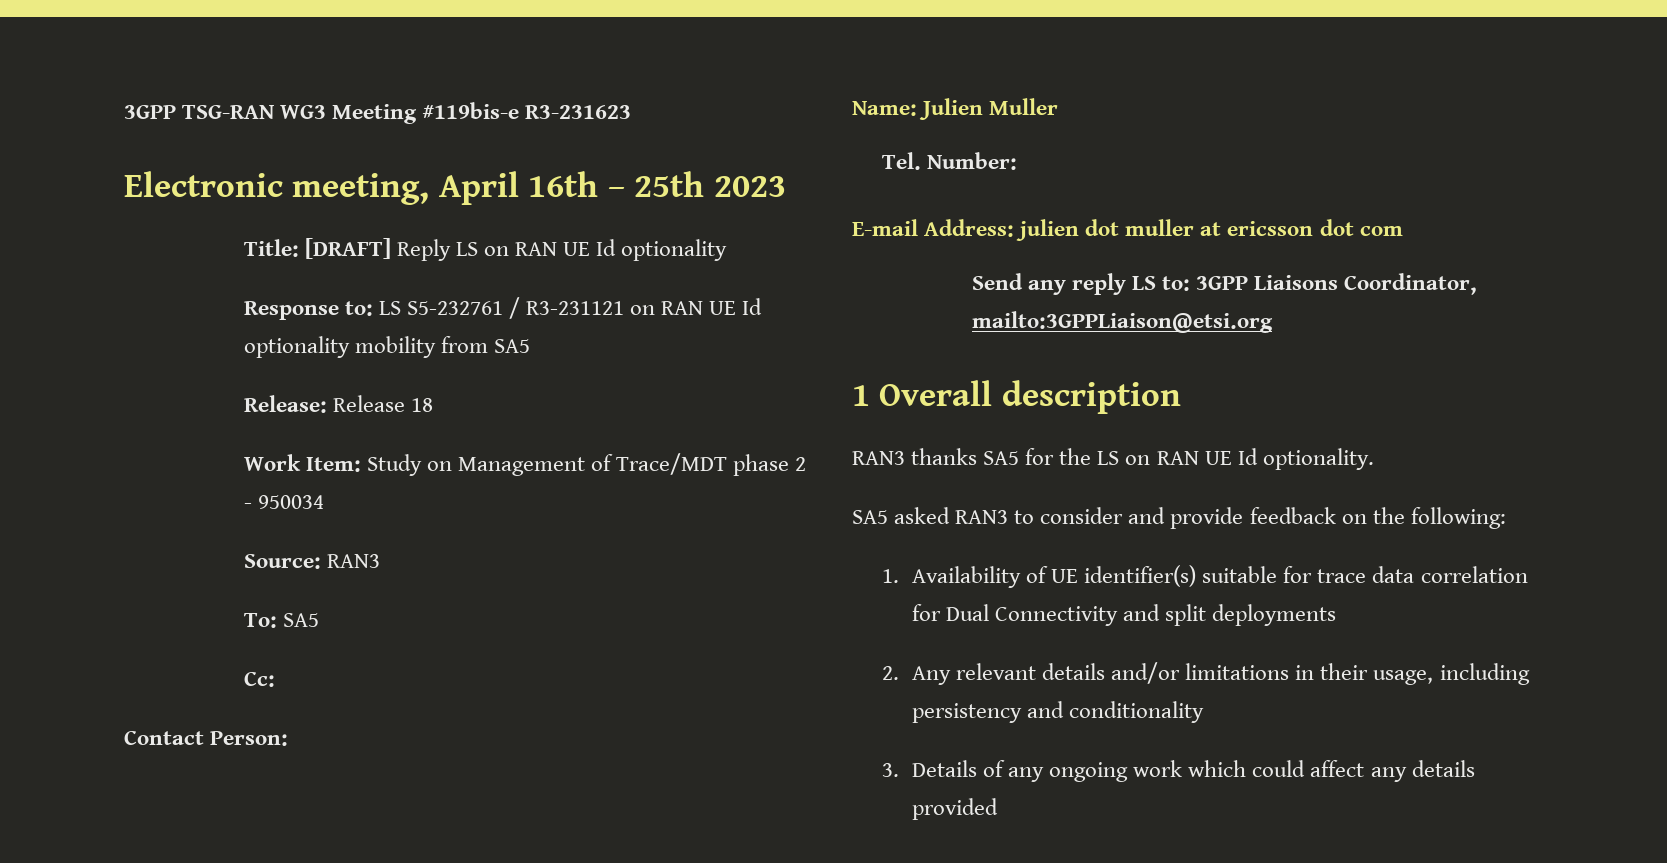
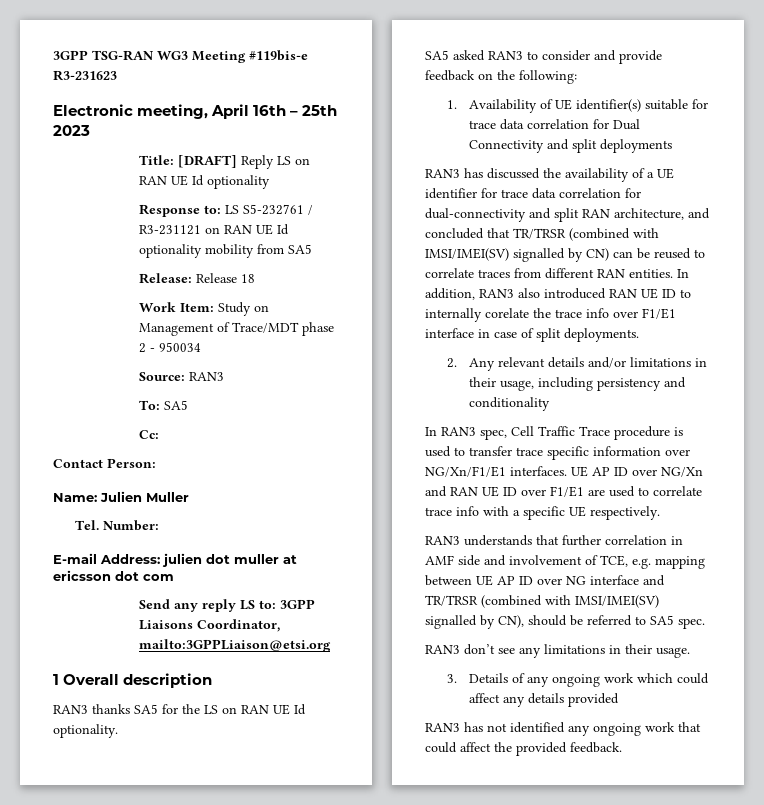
(1337, 615) none -> [425,168,674,182] [425,188,641,199] [425,208,710,222] [425,228,659,241] [425,248,705,262] [425,268,689,279] [425,288,691,300] [425,308,676,322] [425,328,639,342] // RAN3 has discussed the availability of a UE identifier for trace data correlation for dual-connectivity and split RAN architecture, and concluded that TR/TRSR (combined with IMSI/IMEI(SV) signalled by CN) can be reused to correlate traces from different RAN entities. In addition, RAN3 also introduced RAN UE ID to internally corelate the trace info over F1/E1 interface in case of split deployments.
(1205, 712) none -> [425,426,683,440] [425,446,690,460] [425,466,703,477] [425,486,702,497] [425,506,660,520] [425,535,683,546] [425,555,705,569] [425,575,665,586] [425,595,659,608] [425,615,705,629] [425,644,690,658] // In RAN3 spec, Cell Traffic Trace procedure is used to transfer trace specific information over NG/Xn/F1/E1 interfaces. UE AP ID over NG/Xn and RAN UE ID over F1/E1 are used to correlate trace info with a specific UE respectively. // RAN3 understands that further correlation in AMF side and involvement of TCE, e.g. mapping between UE AP ID over NG interface and TR/TRSR (combined with IMSI/IMEI(SV) signalled by CN), should be referred to SA5 spec. // RAN3 don’t see any limitations in their usage.
(998, 809) none -> [425,722,701,736] [425,742,622,756] // RAN3 has not identified any ongoing work that could affect the provided feedback.

